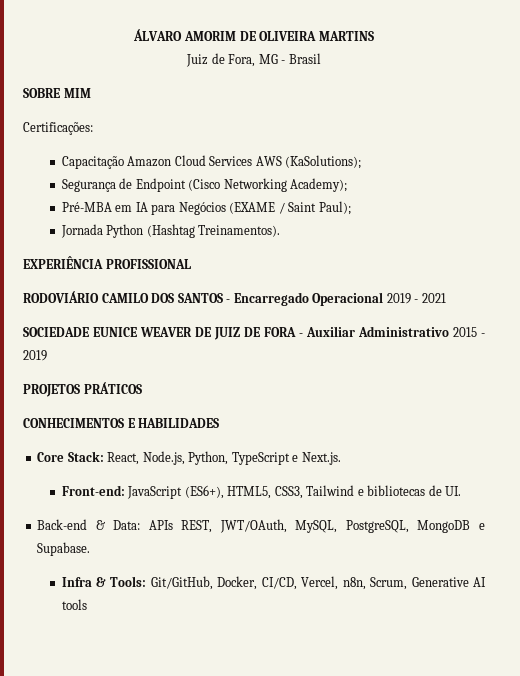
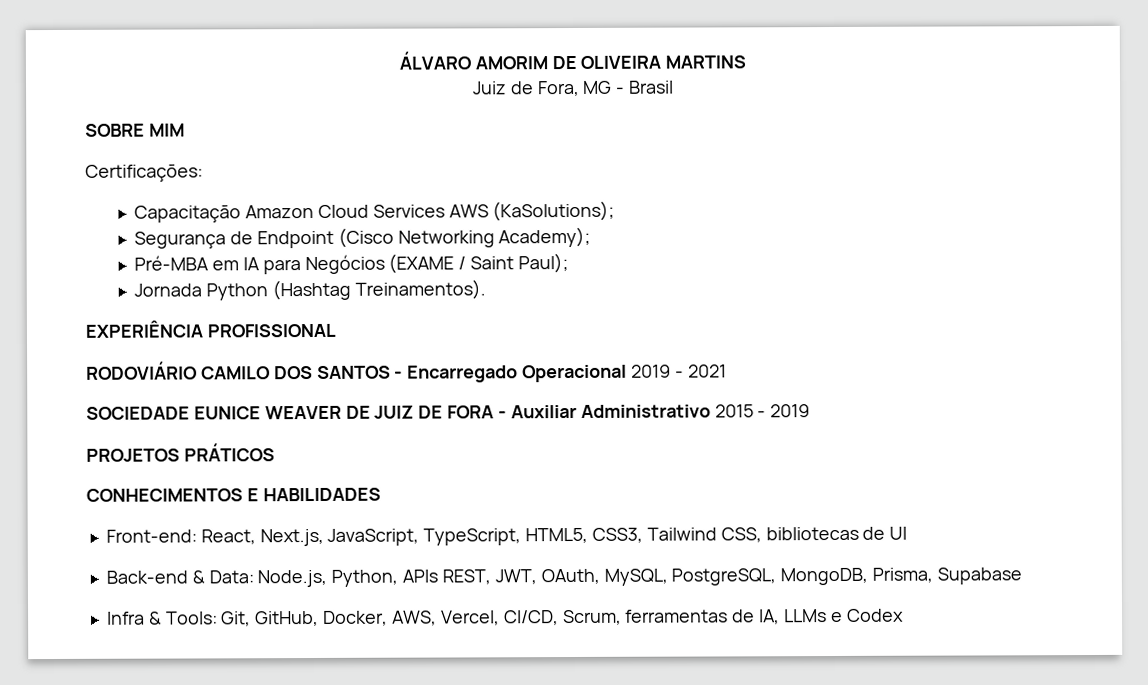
[37,451,341,465] [61,485,224,499] Core Stack: React, Node.js, Python, TypeScript e Next.js. // Front-end: JavaScript (ES6+), -> [105,528,522,547] Front-end: React, Next.js, JavaScript, TypeScript,
[357,489,364,496] e -> [720,527,762,543] CSS,
[445,486,462,496] UI. -> [889,526,908,540] UI
[148,519,485,533] [37,542,91,556] [61,576,487,590] [61,599,87,610] APIs REST, JWT/OAuth, MySQL, PostgreSQL, MongoDB e Supabase. // Infra & Tools: Git/GitHub, Docker, CI/CD, Vercel, n8n, Scrum, Generative AI tools -> [257,567,1022,588] [106,608,904,627] Node.js, Python, APIs REST, JWT, OAuth, MySQL, PostgreSQL, MongoDB, Prisma, Supabase // Infra & Tools: Git, GitHub, Docker, AWS, Vercel, CI/CD, Scrum, ferramentas de IA, LLMs e Codex

